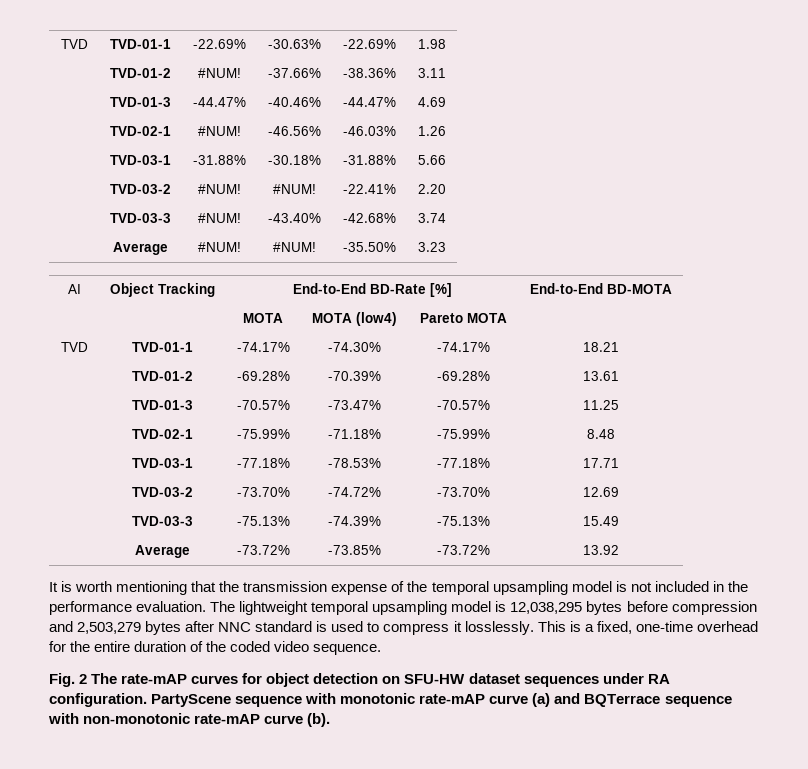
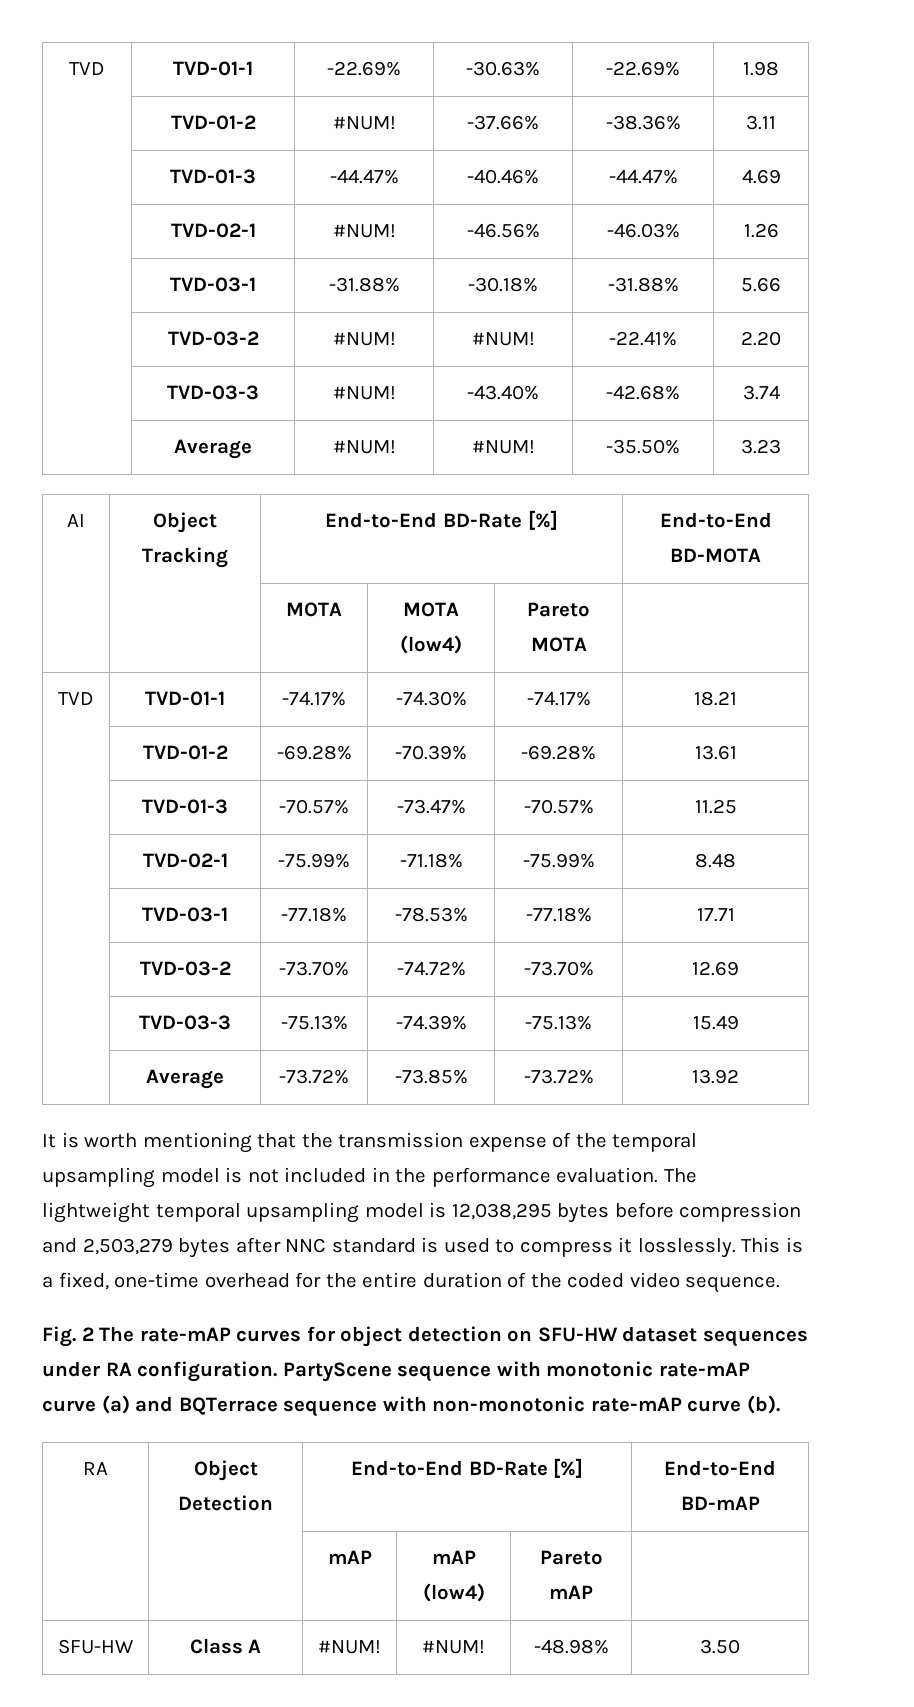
(331, 720) none -> [83,1462,108,1475] [193,1460,258,1481] [178,1495,273,1511] [350,1458,584,1478] [664,1460,776,1476] [680,1496,760,1510] [327,1550,372,1564] [431,1550,476,1564] [422,1583,485,1602] [539,1550,603,1565] [549,1585,593,1599] [58,1639,134,1654] [189,1638,262,1654] [318,1640,381,1654] [422,1640,485,1654] [533,1639,609,1654] [700,1639,740,1654] // RA | Object Detection | End-to-End BD-Rate [%] | End-to-End BD-mAP // | | mAP | mAP (low4) | Pareto mAP | // SFU-HW | Class A | #NUM! | #NUM! | -48.98% | 3.50

